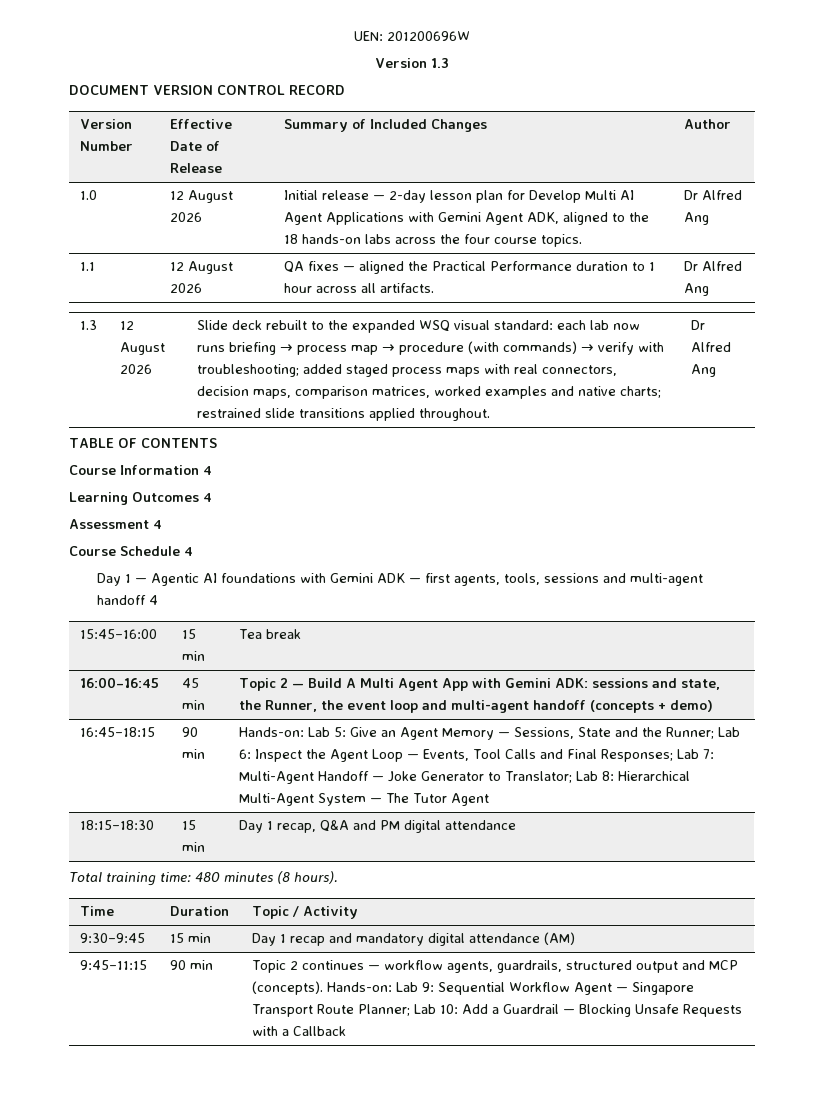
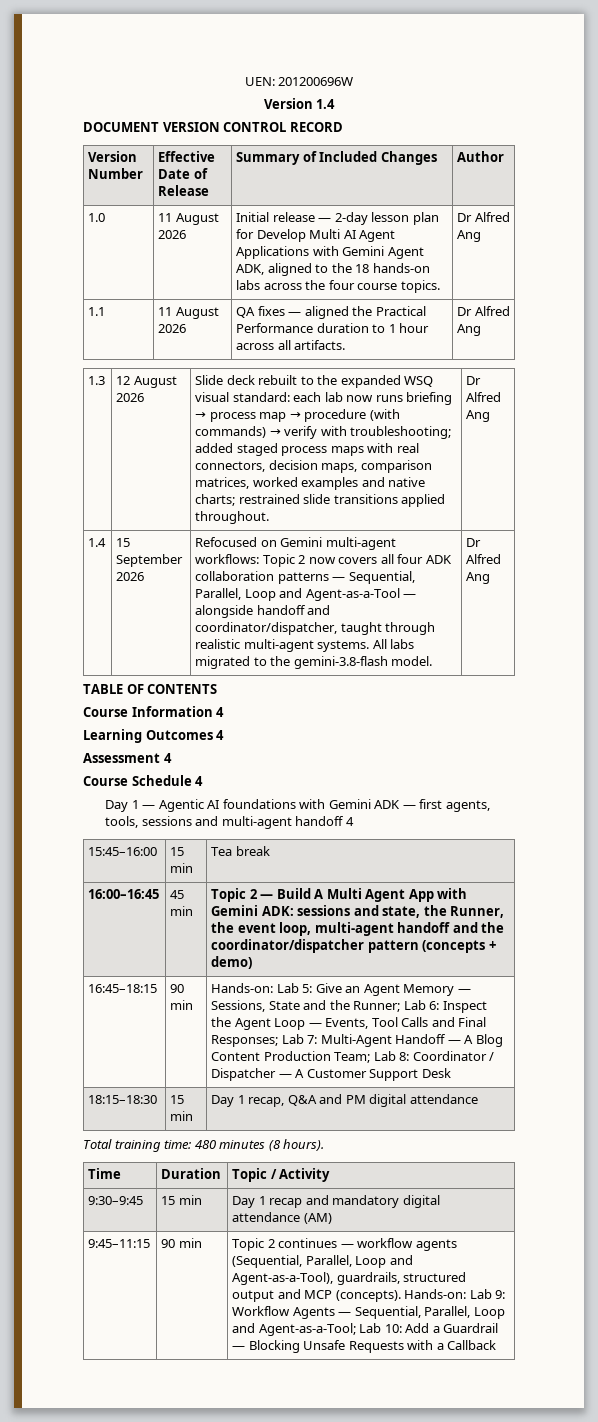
[431,58,449,68] 1.3 -> [316,99,336,109] 1.4
[170,191,185,200] 12 -> [158,213,173,222] 11
[170,262,185,271] 12 -> [158,307,173,316] 11
(717, 370) none -> [88,538,107,547] [116,538,131,547] [116,554,184,567] [116,572,145,581] [195,537,396,550] [195,554,452,567] [195,571,415,584] [195,588,417,601] [195,605,331,618] [195,622,436,635] [195,639,415,652] [195,656,433,669] [466,538,482,547] [466,554,502,564] [466,572,491,584] // 1.4 | 15 September 2026 | Refocused on Gemini multi-agent workflows: Topic 2 now covers all four ADK collaboration patterns — Sequential, Parallel, Loop and Agent-as-a-Tool — alongside handoff and coordinator/dispatcher, taught through realistic multi-agent systems. All labs migrated to the gemini-3.8-flash model. | Dr Alfred Ang
[390,700,587,713] loop and multi-agent handoff -> [279,922,505,936] [211,939,419,953] loop, multi-agent handoff and the coordinator/dispatcher pattern
[388,771,691,783] [239,793,490,806] Joke Generator to Translator; Lab 8: Hierarchical Multi-Agent System — The Tutor Agent -> [464,1034,503,1047] [211,1051,495,1063] [211,1068,451,1081] A Blog Content Production Team; Lab 8: Coordinator / Dispatcher — A Customer Support Desk
[447,961,494,973] agents, -> [415,1239,457,1251] [232,1255,413,1268] [232,1272,334,1285] agents (Sequential, Parallel, Loop and Agent-as-a-Tool),
[438,982,695,995] [252,1004,411,1017] Sequential Workflow Agent — Singapore Transport Route Planner; -> [232,1306,505,1319] [232,1323,356,1336] Workflow Agents — Sequential, Parallel, Loop and Agent-as-a-Tool;

